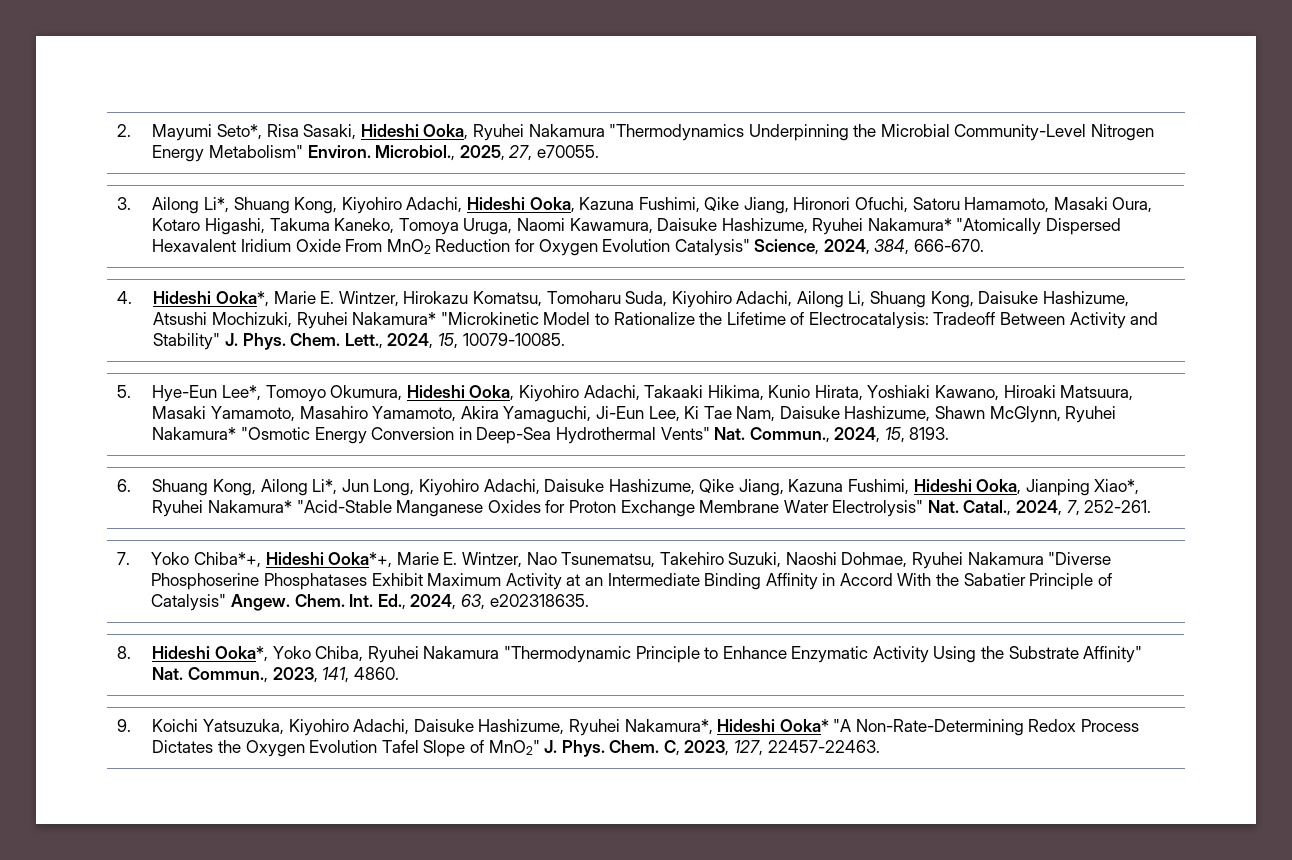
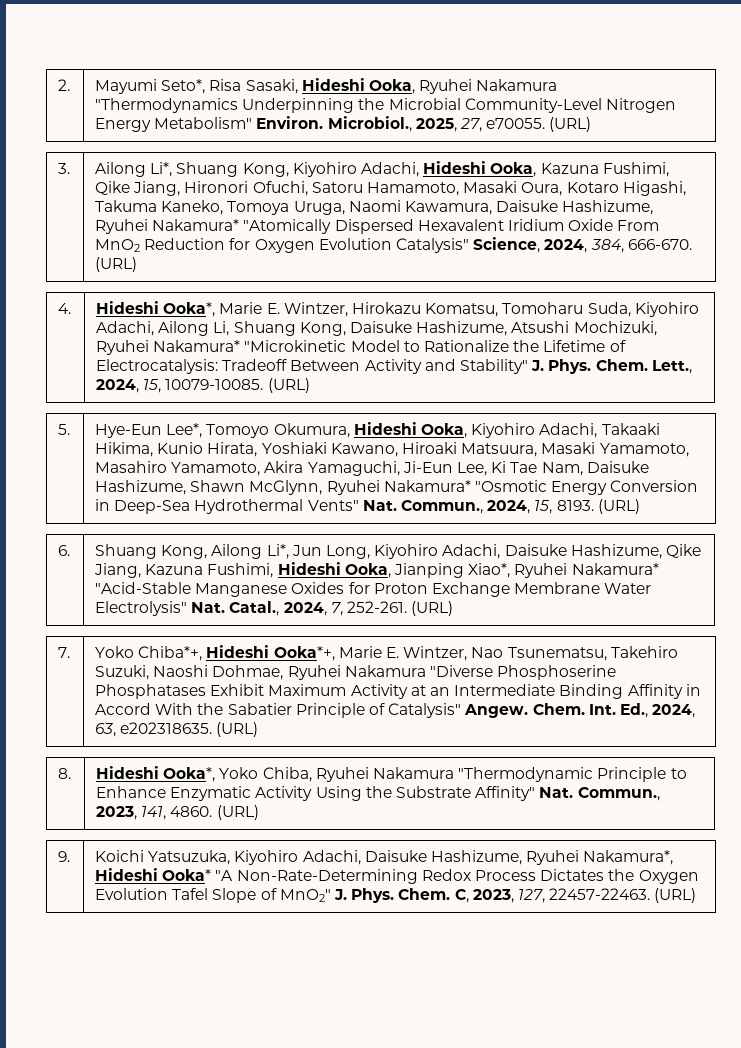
(599, 151) none -> [549,117,592,132] (URL)
(985, 245) none -> [95,257,138,272] (URL)
(565, 339) none -> [267,378,310,393] (URL)
(950, 433) none -> [597,499,640,514] (URL)
(1152, 506) none -> [411,601,454,616] (URL)
(589, 600) none -> [216,722,259,737] (URL)
(399, 673) none -> [216,805,259,820] (URL)
(880, 746) none -> [654,888,697,903] (URL)

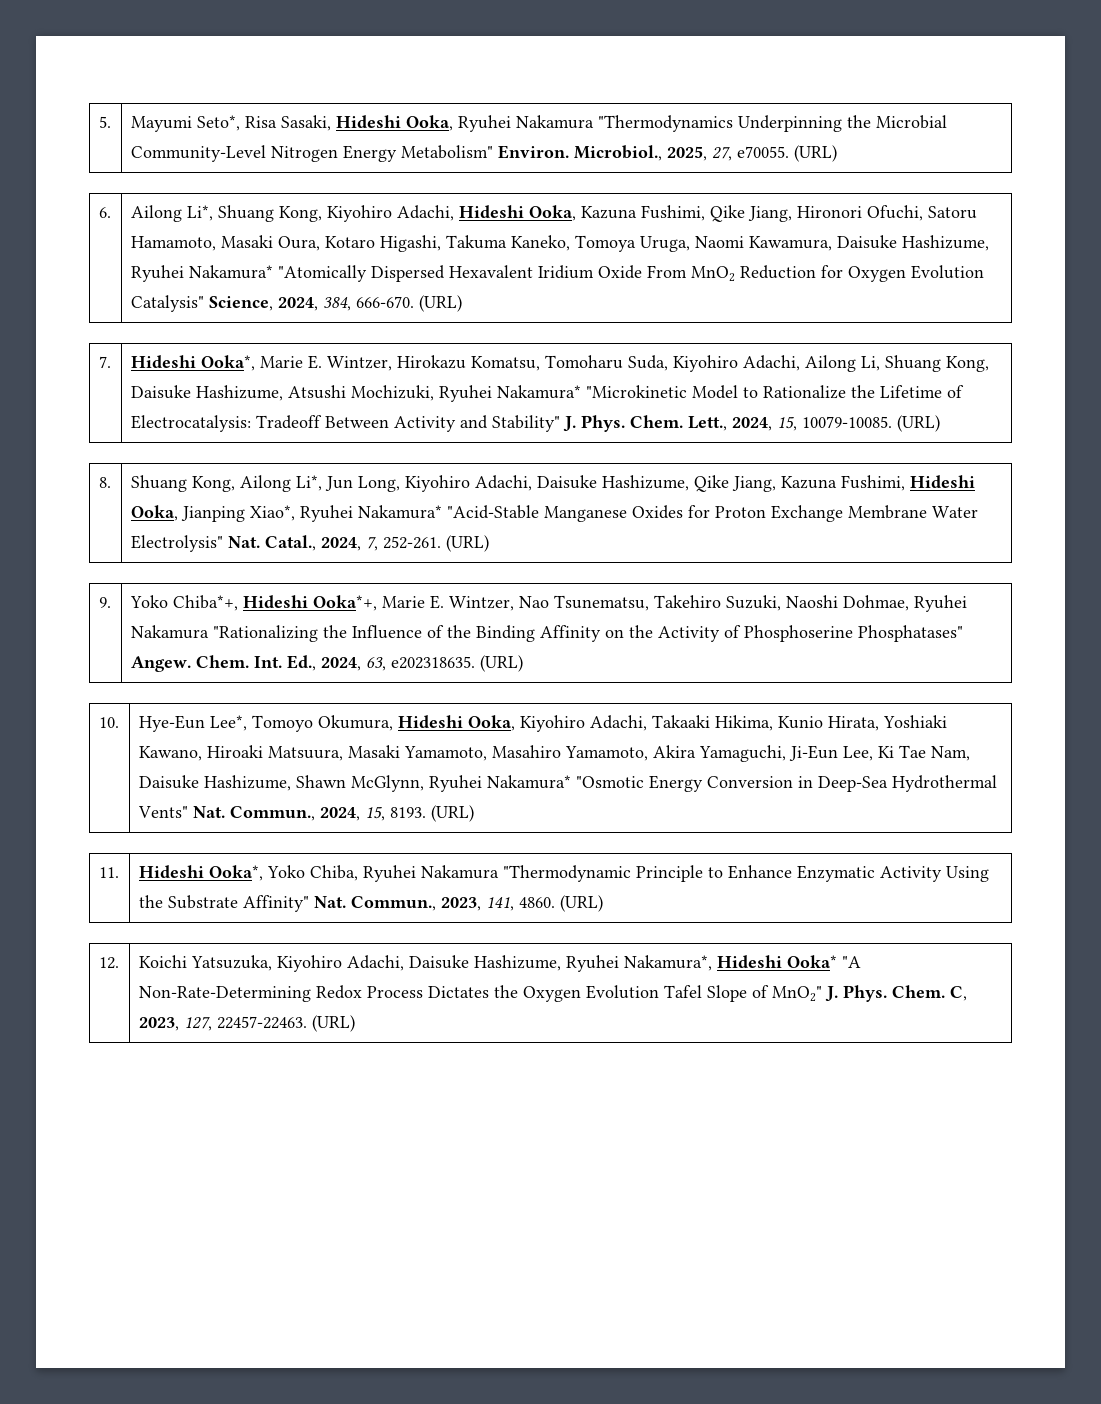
[58,79,71,91] 2. -> [98,116,111,128] 5.
[58,163,71,174] 3. -> [98,207,111,218] 6.
[58,303,72,314] 4. -> [98,356,111,368] 7.
[58,424,71,435] 5. -> [98,477,111,488] [130,475,975,492] [130,505,978,522] [130,535,489,552] [98,597,111,608] [129,595,967,612] [130,625,963,642] [130,655,523,672] [98,717,119,728] 8. | Shuang Kong, Ailong Li*, Jun Long, Kiyohiro Adachi, Daisuke Hashizume, Qike Jiang, Kazuna Fushimi, Hideshi Ooka, Jianping Xiao*, Ryuhei Nakamura* "Acid-Stable Manganese Oxides for Proton Exchange Membrane Water Electrolysis" Nat. Catal., 2024, 7, 252-261. (URL) // 9. | Yoko Chiba*+, Hideshi Ooka*+, Marie E. Wintzer, Nao Tsunematsu, Takehiro Suzuki, Naoshi Dohmae, Ryuhei Nakamura "Rationalizing the Influence of the Binding Affinity on the Activity of Phosphoserine Phosphatases" Angew. Chem. Int. Ed., 2024, 63, e202318635. (URL) // 10.
[58,545,71,556] [95,544,701,559] [94,562,659,578] [95,582,652,597] [95,601,454,616] [58,647,71,658] [95,645,678,661] [95,665,617,680] [95,684,701,699] [95,703,696,718] [95,722,259,737] [58,768,72,779] 6. | Shuang Kong, Ailong Li*, Jun Long, Kiyohiro Adachi, Daisuke Hashizume, Qike Jiang, Kazuna Fushimi, Hideshi Ooka, Jianping Xiao*, Ryuhei Nakamura* "Acid-Stable Manganese Oxides for Proton Exchange Membrane Water Electrolysis" Nat. Catal., 2024, 7, 252-261. (URL) // 7. | Yoko Chiba*+, Hideshi Ooka*+, Marie E. Wintzer, Nao Tsunematsu, Takehiro Suzuki, Naoshi Dohmae, Ryuhei Nakamura "Diverse Phosphoserine Phosphatases Exhibit Maximum Activity at an Intermediate Binding Affinity in Accord With the Sabatier Principle of Catalysis" Angew. Chem. Int. Ed., 2024, 63, e202318635. (URL) // 8. -> [98,867,119,878] 11.
[58,851,71,862] 9. -> [98,957,119,969] 12.

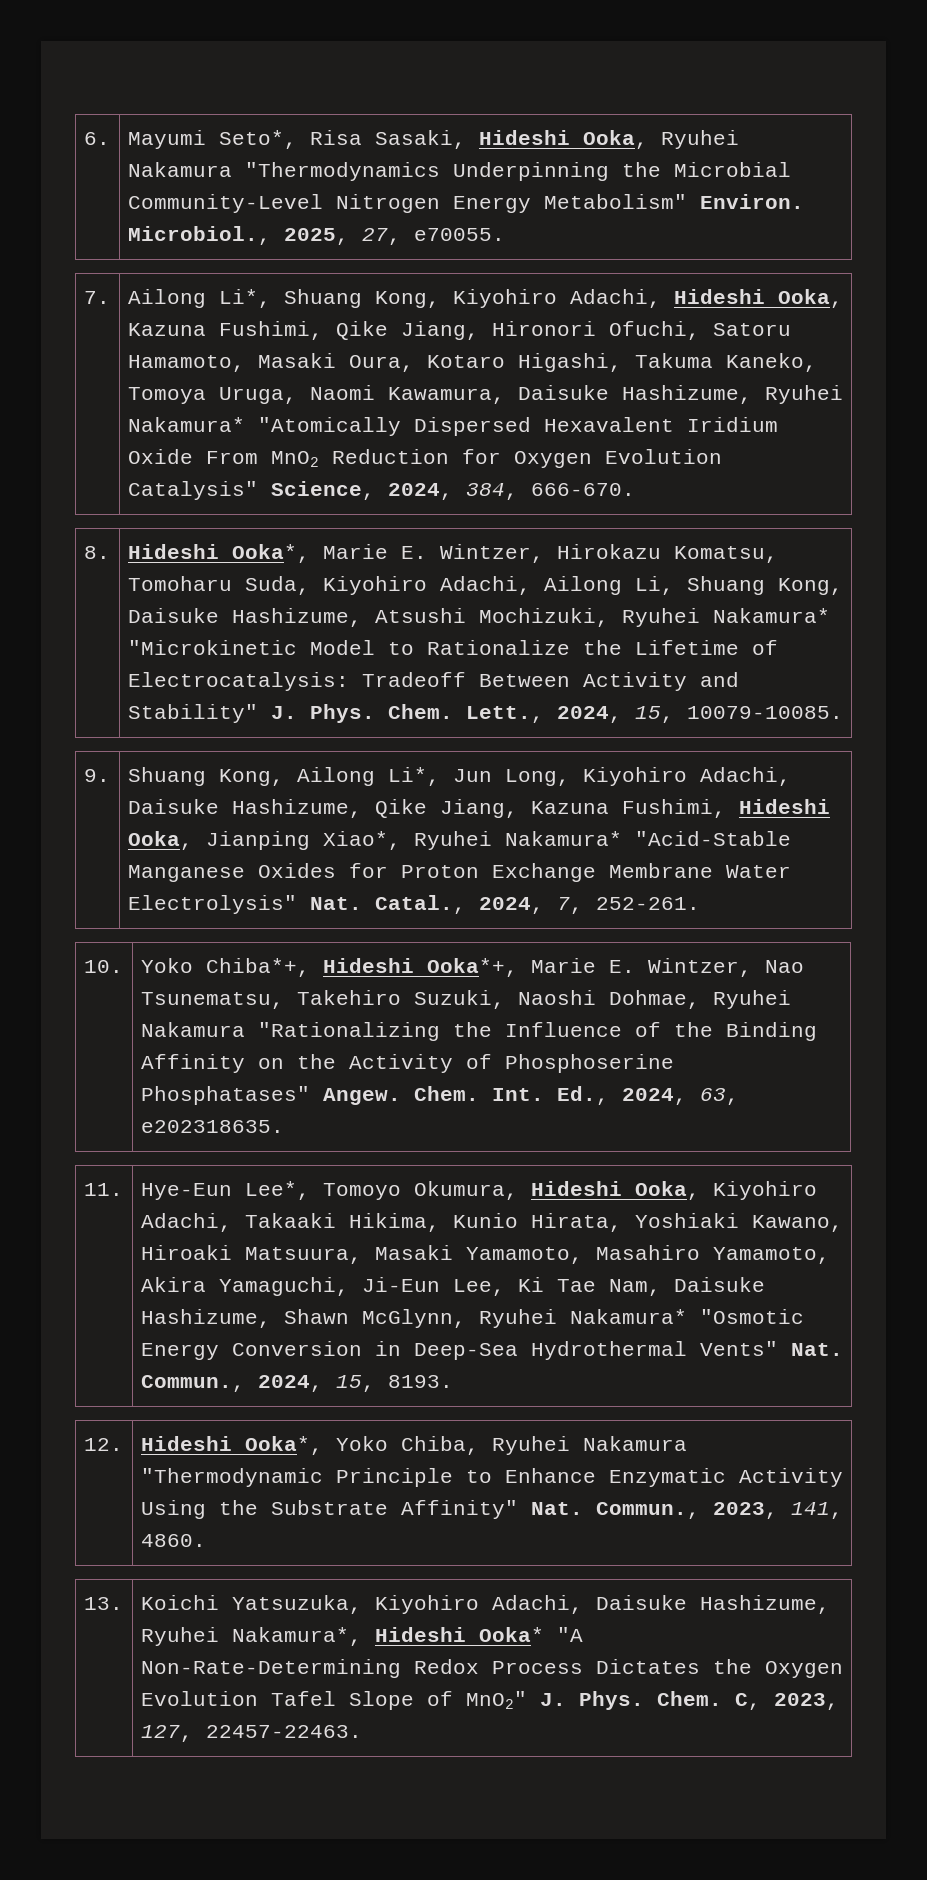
[98,116,111,128] 5. -> [83,132,110,145] 6.
[793,145,837,162] [98,207,111,218] (URL) // 6. -> [83,291,110,304] // 7.
[418,295,462,312] [98,356,111,368] (URL) // 7. -> [83,546,110,559] // 8.
[896,415,940,432] [98,477,111,488] (URL) // 8. -> [83,769,110,782] // 9.
[445,535,489,552] [98,597,111,608] (URL) // 9. -> [83,960,123,973] // 10.
[479,655,523,672] [98,717,119,728] (URL) // 10. -> [83,1183,123,1196] // 11.
[430,805,474,822] [98,867,119,878] (URL) // 11. -> [83,1438,123,1451] // 12.
[559,895,603,912] [98,957,119,969] (URL) // 12. -> [83,1597,123,1610] // 13.
[311,1015,355,1032] (URL) -> (362, 1731) none

